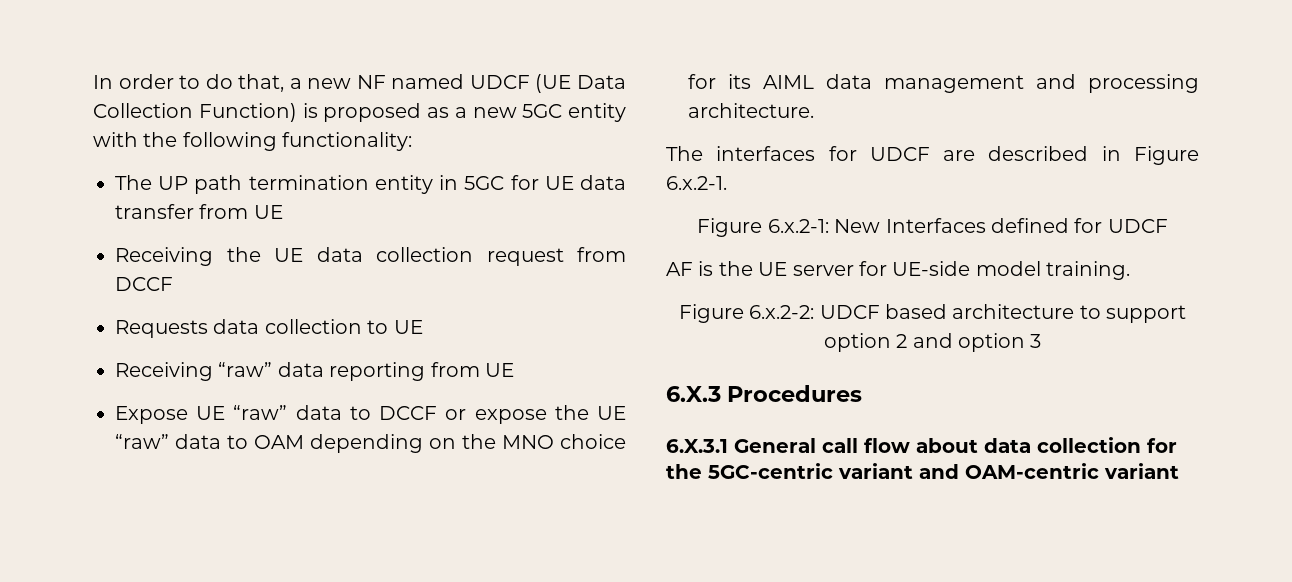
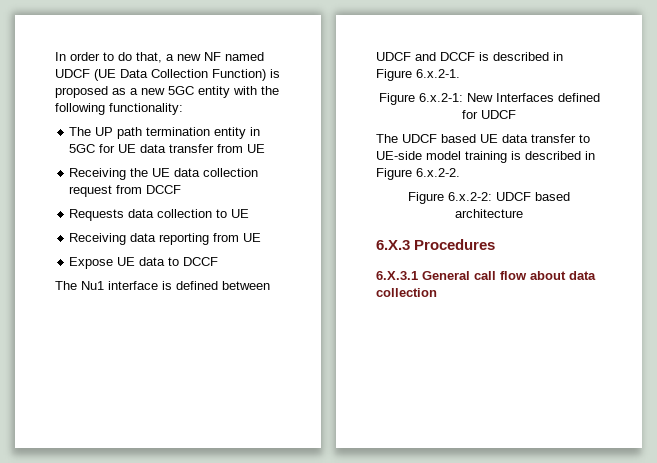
[218,362,273,377] “raw” -> (127, 239) none
[233,405,288,420] “raw” -> (136, 261) none
[445,405,626,424] [115,434,626,453] [688,74,1199,93] [688,103,814,118] [666,146,976,161] or expose the UE “raw” data to OAM depending on the MNO choice for its AIML data management and processing architecture. // The interfaces for UDCF are -> [55,281,270,290] [376,52,489,61] // The Nu1 interface is defined between UDCF and DCCF is
[666,261,1131,280] AF is the UE server for UE-side model training. -> [376,134,590,143] [376,151,595,163] [376,168,460,180] The UDCF based UE data transfer to UE-side model training is described in Figure 6.x.2-2.
[1079,305,1187,323] [823,333,1042,352] to support option 2 and option 3 -> (523, 213) none
[1147,438,1177,453] [666,463,1179,479] for the 5GC-centric variant and OAM-centric variant -> (437, 292) none

